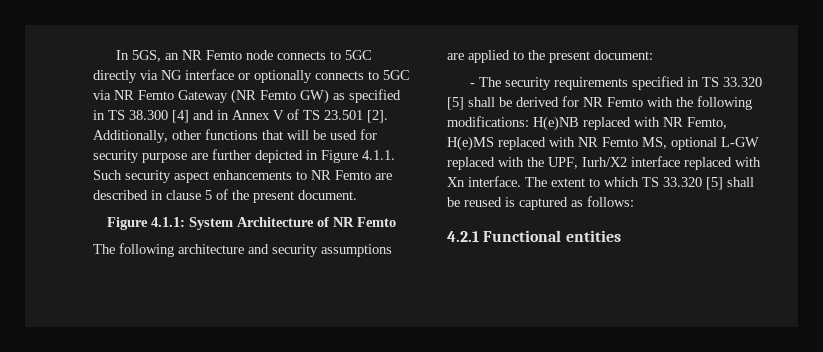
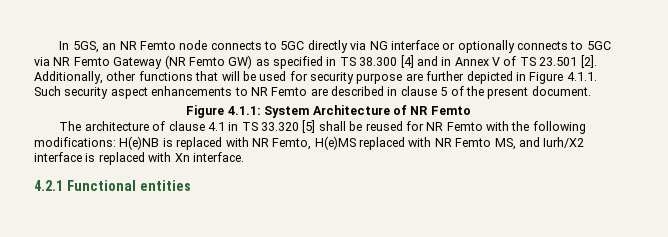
[119,243,392,257] [447,50,653,63] [470,76,685,90] following architecture and security assumptions are applied to the present document: // - The security requirements specified -> [84,121,225,131] architecture of clause 4.1
[516,97,559,107] derived -> [365,121,403,131] reused
(579, 123) none -> [162,138,173,147] is
[671,137,759,150] [447,157,578,170] optional L-GW replaced with the UPF, -> [518,137,540,147] and
(680, 161) none -> [85,153,96,162] is
[525,177,754,190] [447,196,634,210] The extent to which TS 33.320 [5] shall be reused is captured as follows: -> (244, 157) none

